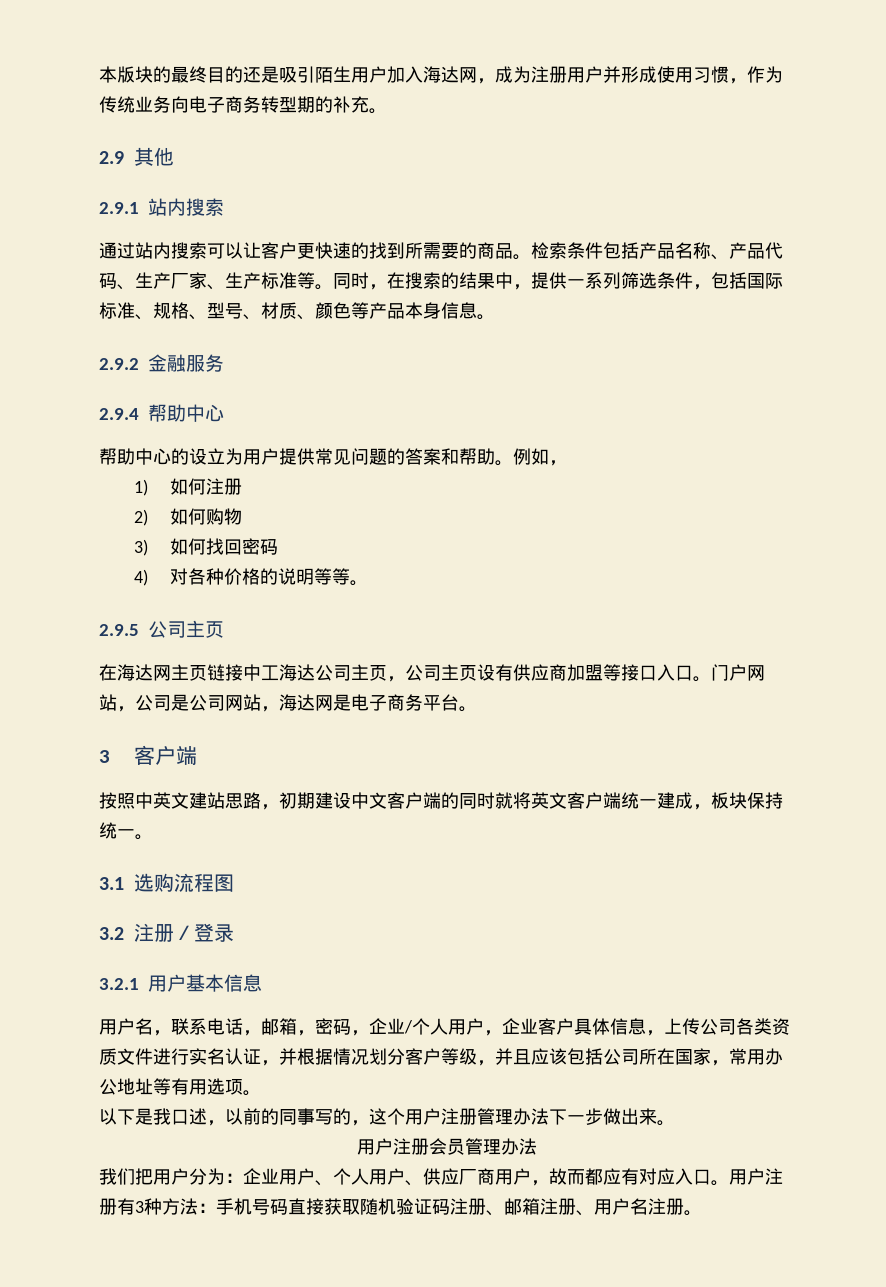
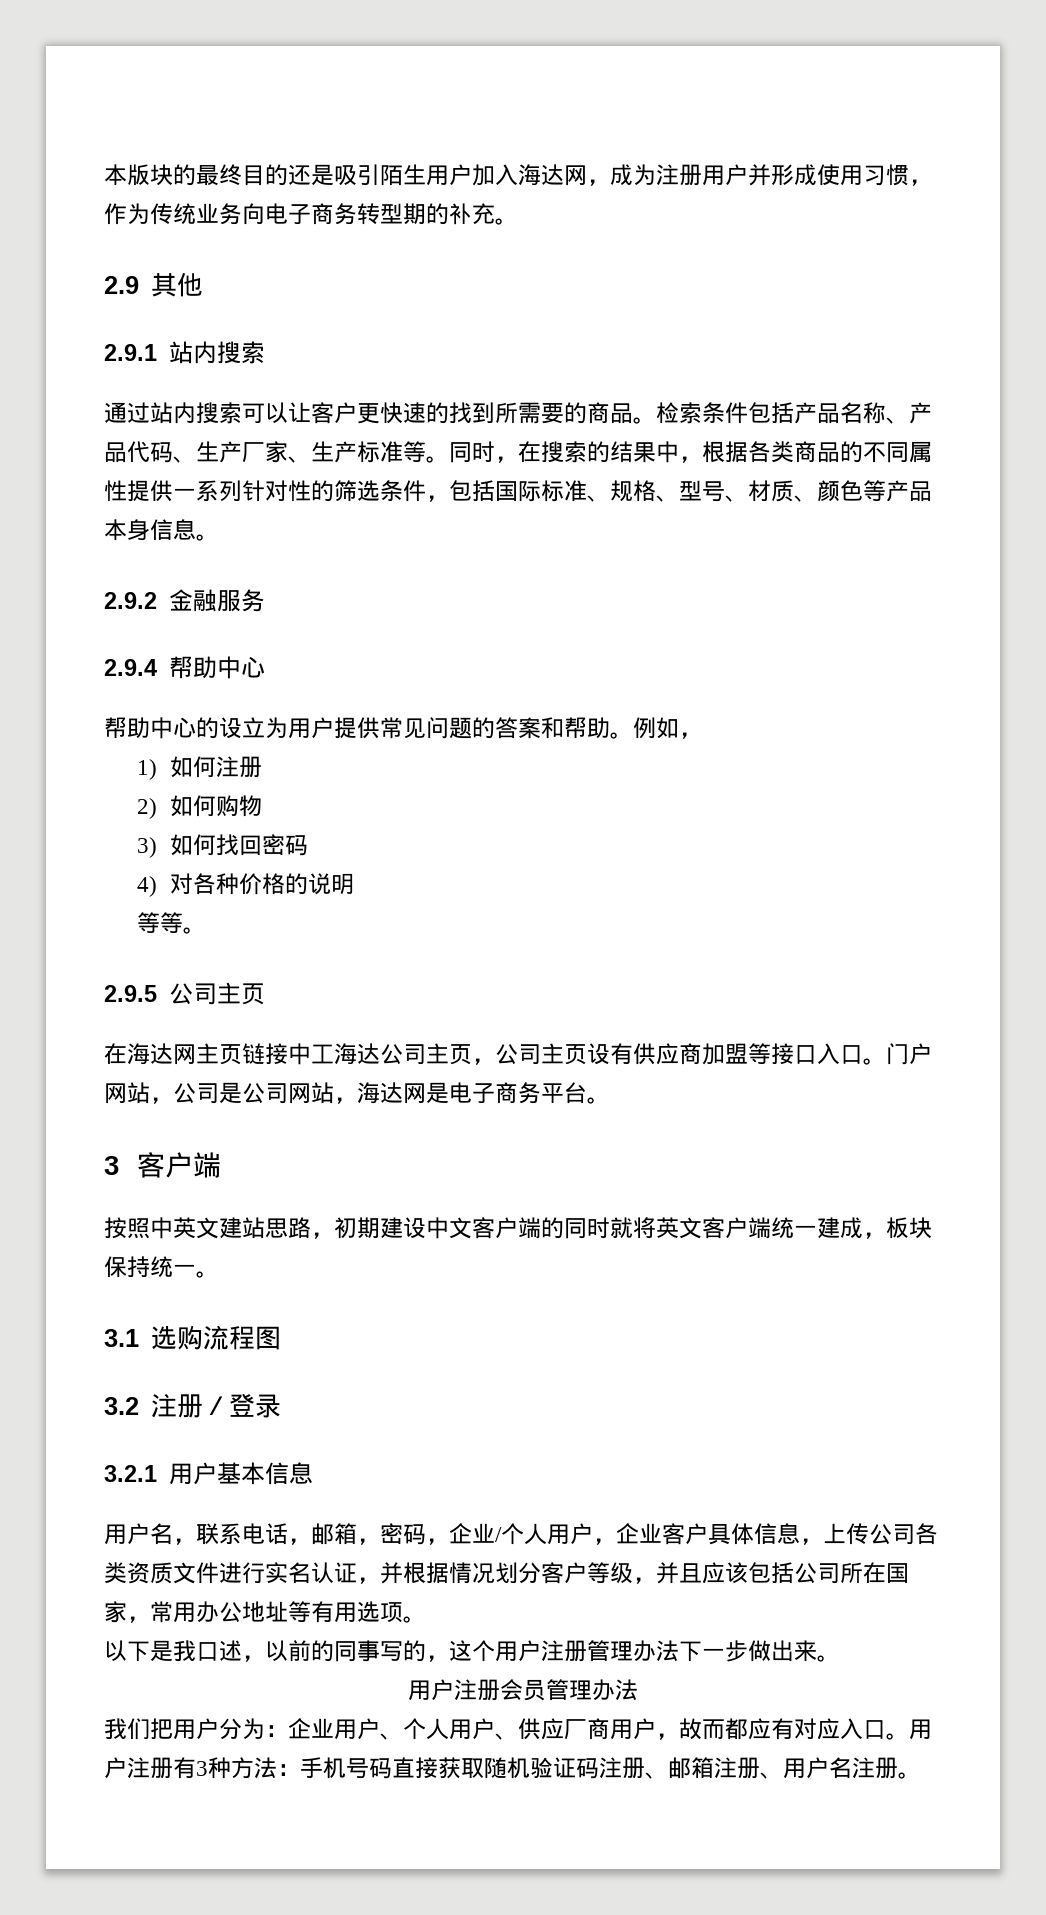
(531, 287) none -> [702,441,932,463] [104,480,127,502] 根据各类商品的不同属性
(621, 280) none -> [242,480,334,502] 针对性的
(314, 576) none -> (355, 884) //

